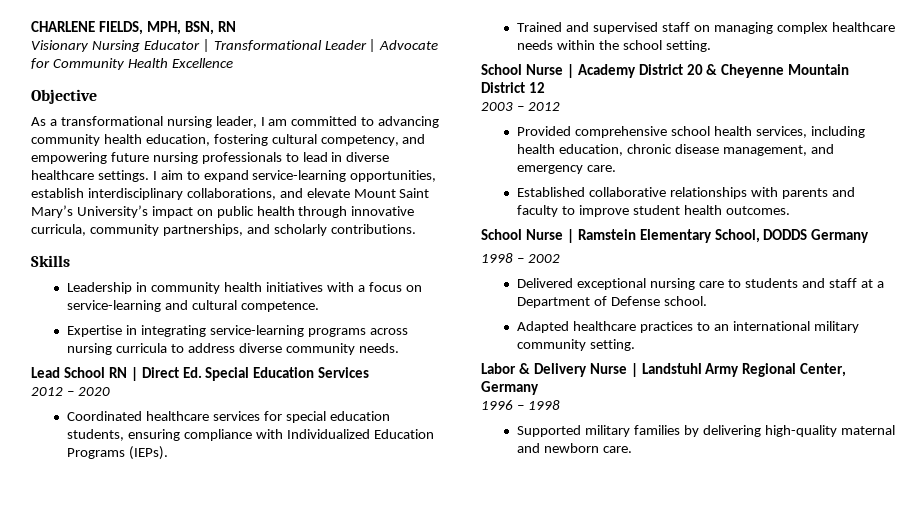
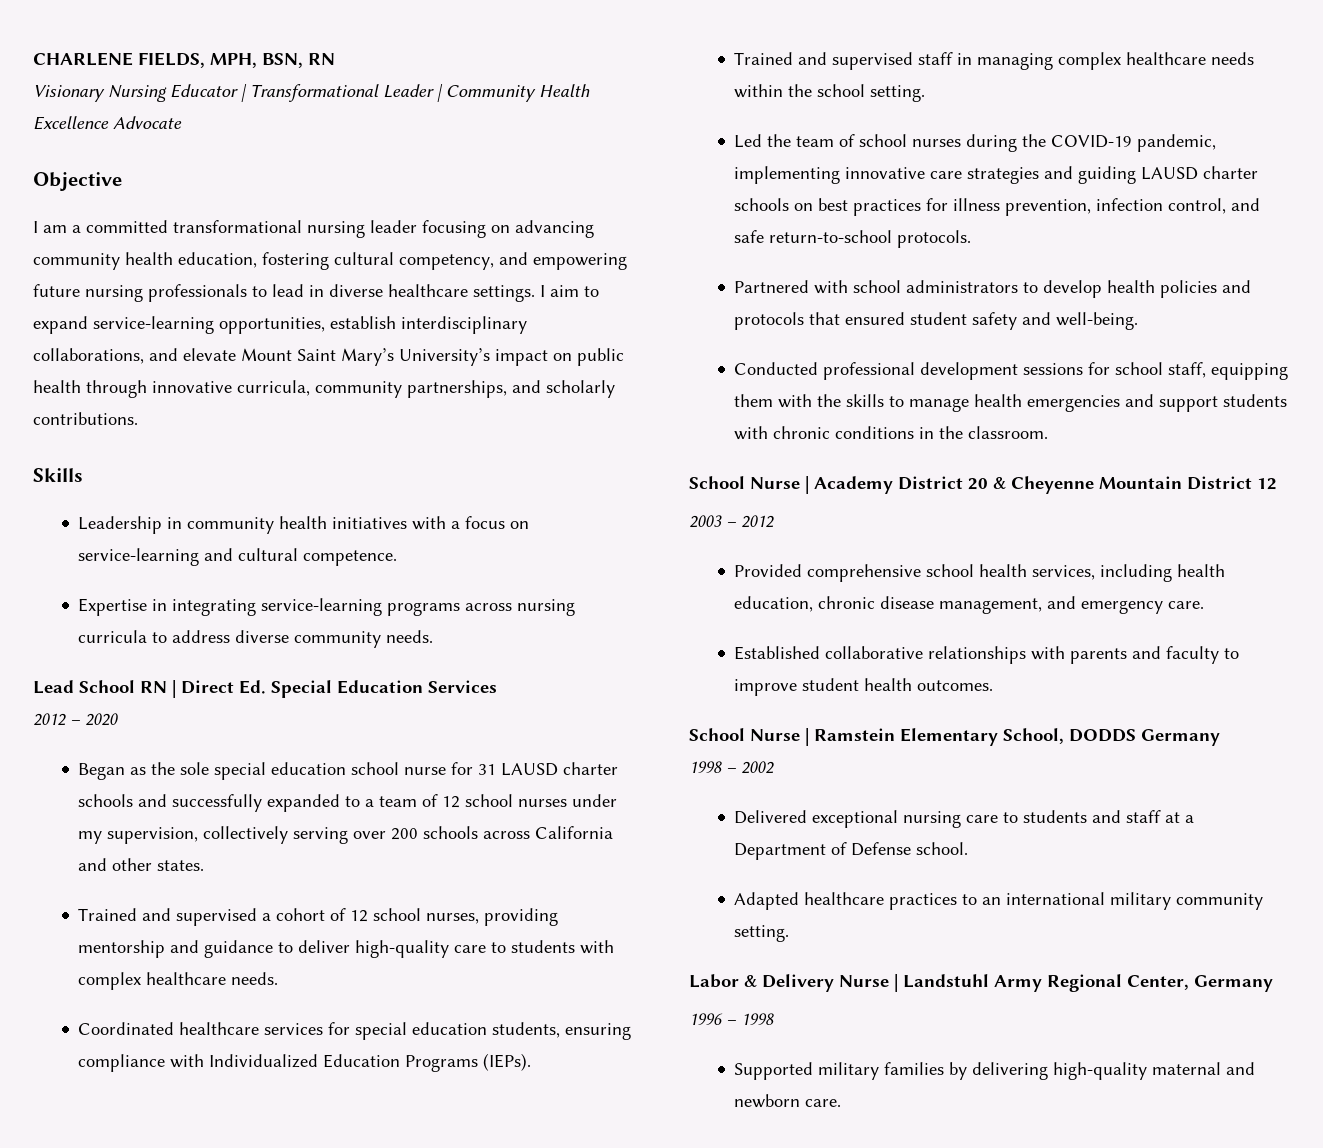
[379,40,439,50] [31,58,50,69] Advocate for -> (443, 93) none
(233, 63) none -> [113,116,182,129] Advocate
[31,116,375,128] As a transformational nursing leader, I am committed to -> [33,220,510,238] I am a committed transformational nursing leader focusing on
(110, 391) none -> [78,762,619,780] [78,794,618,812] [78,826,614,844] [78,858,205,871] [78,908,559,926] [78,940,615,958] [78,972,279,990] // Began as the sole special education school nurse for 31 LAUSD charter schools and successfully expanded to a team of 12 school nurses under my supervision, collectively serving over 200 schools across California and other states. // Trained and supervised a cohort of 12 school nurses, providing mentorship and guidance to deliver high-quality care to students with complex healthcare needs.
[694,25,711,32] on -> [957,53,973,65] in
(712, 46) none -> [734,134,1217,152] [734,166,1259,184] [734,198,1261,216] [734,230,972,248] [734,280,1252,298] [734,312,1139,330] [734,362,1289,380] [734,394,1288,412] [734,426,1049,440] // Led the team of school nurses during the COVID-19 pandemic, implementing innovative care strategies and guiding LAUSD charter schools on best practices for illness prevention, infection control, and safe return-to-school protocols. // Partnered with school administrators to develop health policies and protocols that ensured student safety and well-being. // Conducted professional development sessions for school staff, equipping them with the skills to manage health emergencies and support students with chronic conditions in the classroom.

